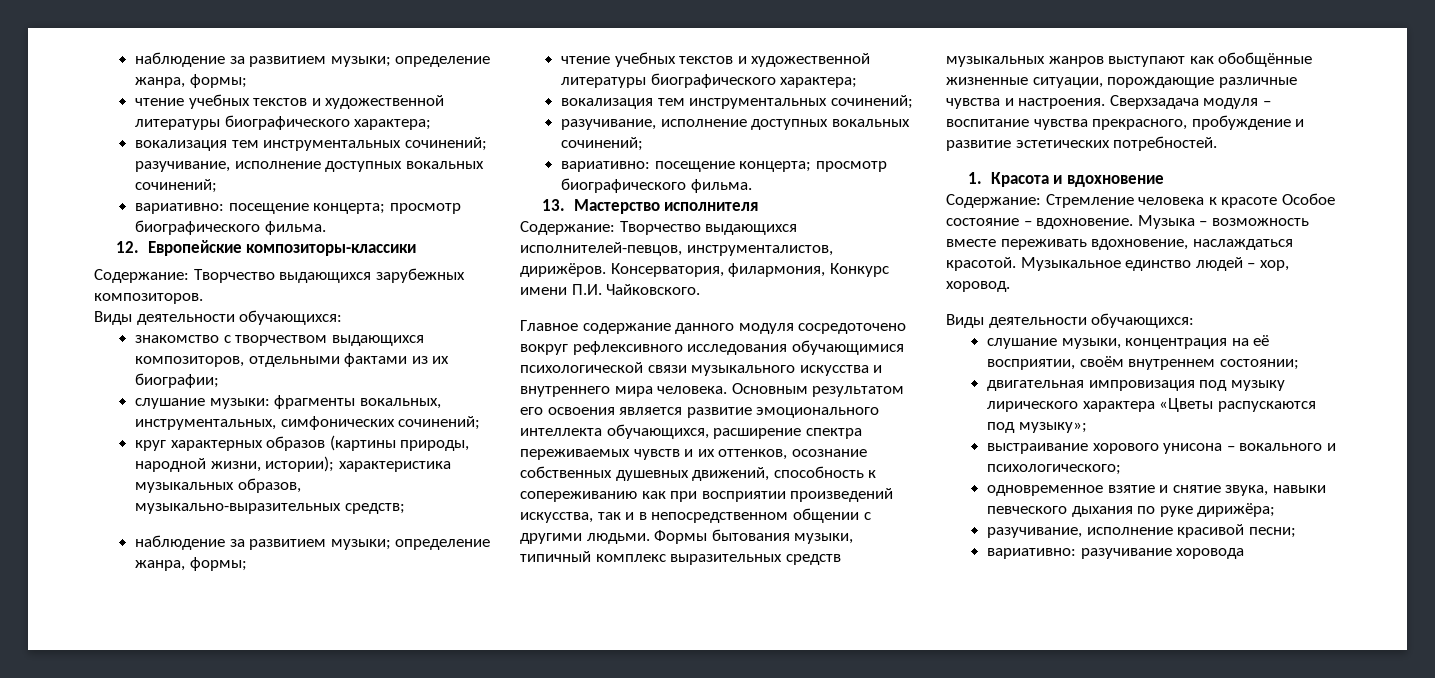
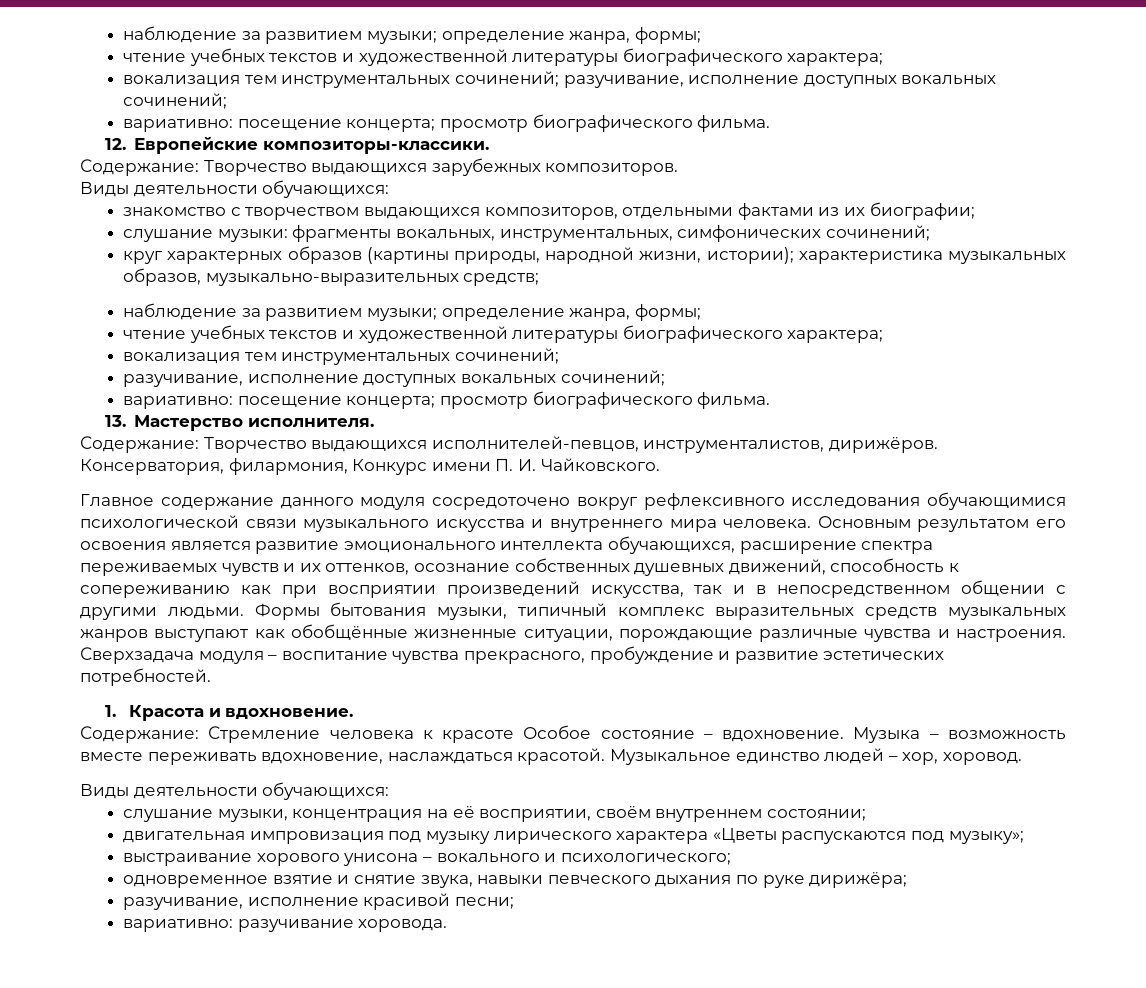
[246,244,417,256] композиторы-классики -> [262,141,489,154] композиторы-классики.
[664,202,759,211] исполнителя -> [247,418,374,427] исполнителя.
[571,284,602,295] П.И. -> [495,459,536,471] П. И.
[1067,175,1165,187] вдохновение -> [225,708,354,719] вдохновение.
[1176,548,1245,559] хоровода -> [358,919,448,932] хоровода.

